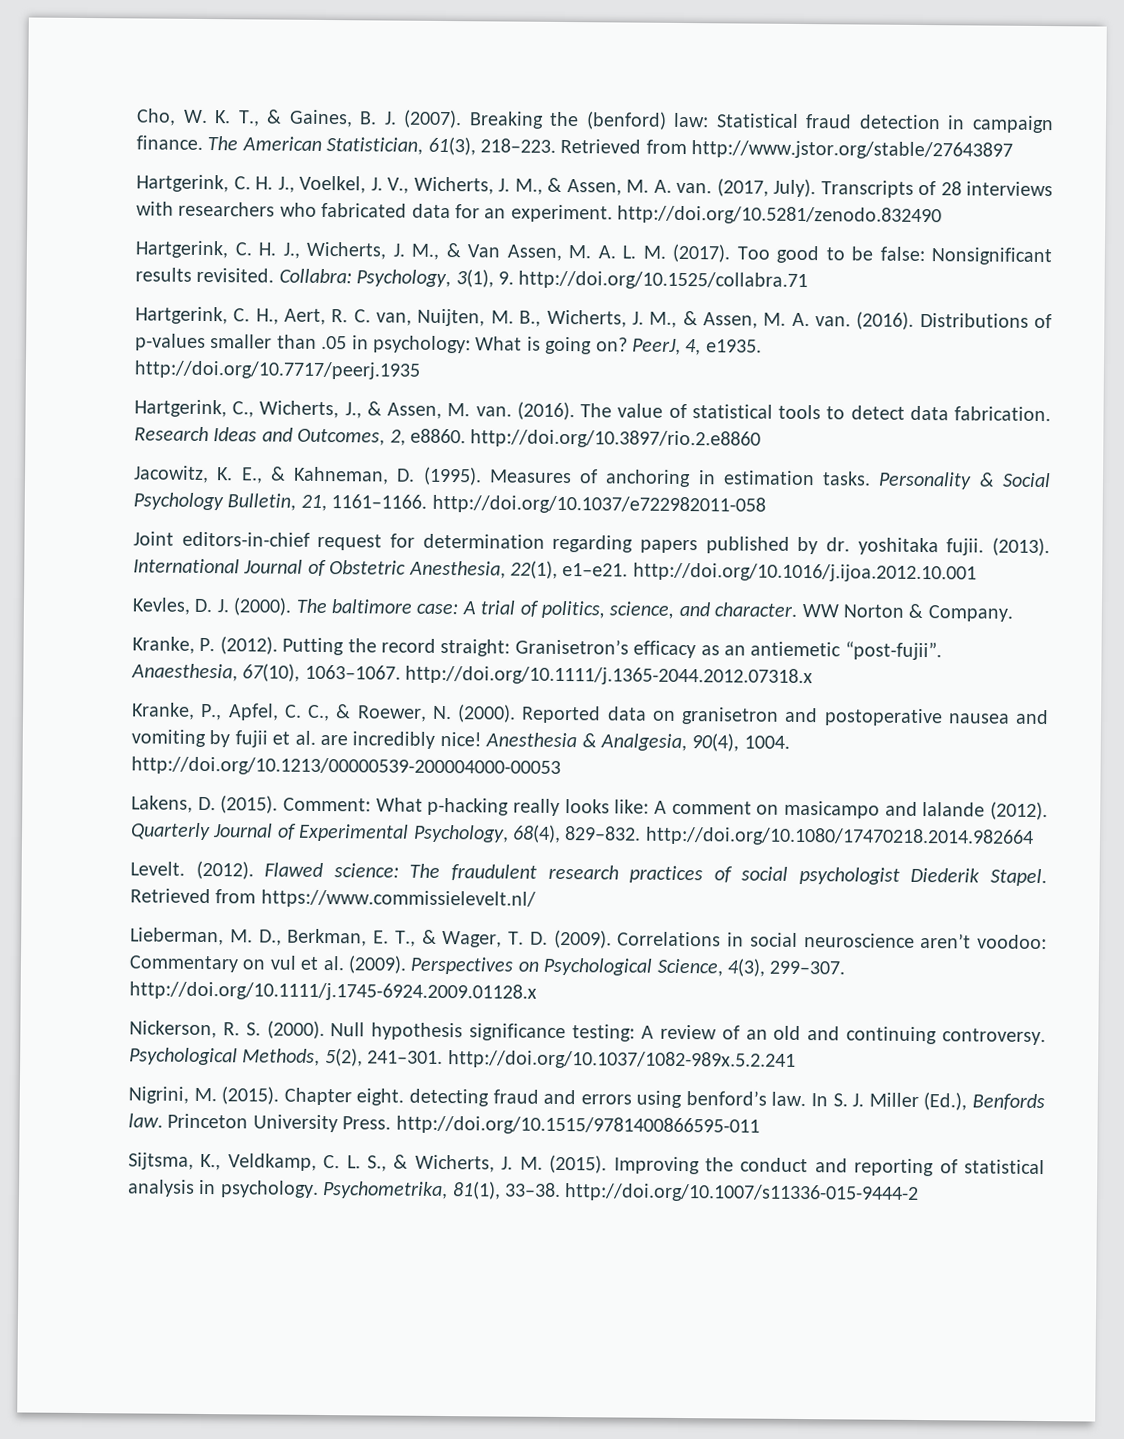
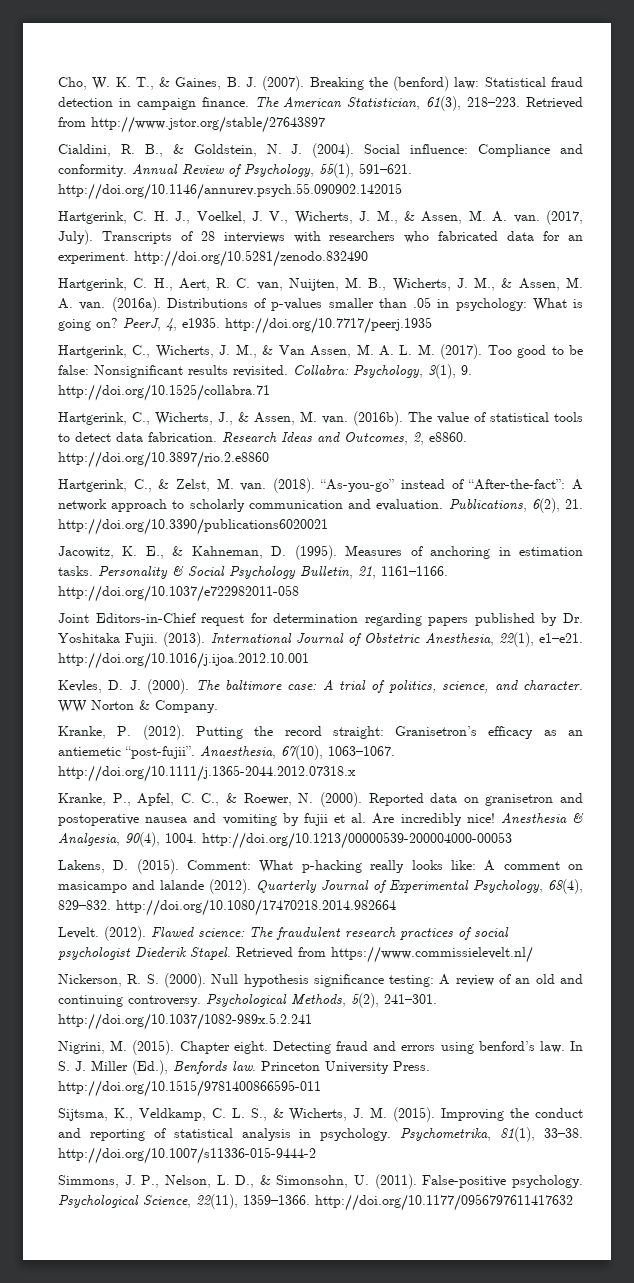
(1014, 150) none -> [58,143,584,158] [58,163,412,178] [58,183,402,200] // Cialdini, R. B., & Goldstein, N. J. (2004). Social influence: Compliance and conformity. Annual Review of Psychology, 55(1), 591–621. http://doi.org/10.1146/annurev.psych.55.090902.142015
[258,242,300,259] H. J., -> [153,277,583,291] [58,297,583,312] [58,317,432,334] [58,345,151,358] H., Aert, R. C. van, Nuijten, M. B., Wicherts, J. M., & Assen, M. A. van. (2016a). Distributions of p-values smaller than .05 in psychology: What is going on? PeerJ, 4, e1935. http://doi.org/10.7717/peerj.1935 // Hartgerink, C.,
[135,306,1053,330] [135,333,762,356] [134,360,420,380] // Hartgerink, C. H., Aert, R. C. van, Nuijten, M. B., Wicherts, J. M., & Assen, M. A. van. (2016). Distributions of p-values smaller than .05 in psychology: What is going on? PeerJ, 4, e1935. http://doi.org/10.7717/peerj.1935 -> (270, 392) none
[516,401,575,421] (2016). -> [353,411,403,426] (2016b).
(762, 439) none -> [58,478,583,493] [58,498,583,513] [58,518,328,535] // Hartgerink, C., & Zelst, M. van. (2018). “As-you-go” instead of “After-the-fact”: A network approach to scholarly communication and evaluation. Publications, 6(2), 21. http://doi.org/10.3390/publications6020021
[181,531,310,547] editors-in-chief -> [95,613,196,623] Editors-in-Chief
[825,537,985,556] dr. yoshitaka fujii. -> [562,613,583,623] [58,633,159,646] Dr. Yoshitaka Fujii.
[320,734,348,746] are -> [372,813,395,824] Are
[130,927,1047,950] [129,955,846,977] [129,981,537,1002] // Lieberman, M. D., Berkman, E. T., & Wager, T. D. (2009). Correlations in social neuroscience aren’t voodoo: Commentary on vul et al. (2009). Perspectives on Psychological Science, 4(3), 299–307. http://doi.org/10.1111/j.1745-6924.2009.01128.x -> (533, 954) none
[408,1088,489,1107] detecting -> [272,1041,331,1054] Detecting
(920, 1193) none -> [58,1174,583,1189] [58,1194,573,1211] // Simmons, J. P., Nelson, L. D., & Simonsohn, U. (2011). False-positive psychology. Psychological Science, 22(11), 1359–1366. http://doi.org/10.1177/0956797611417632

